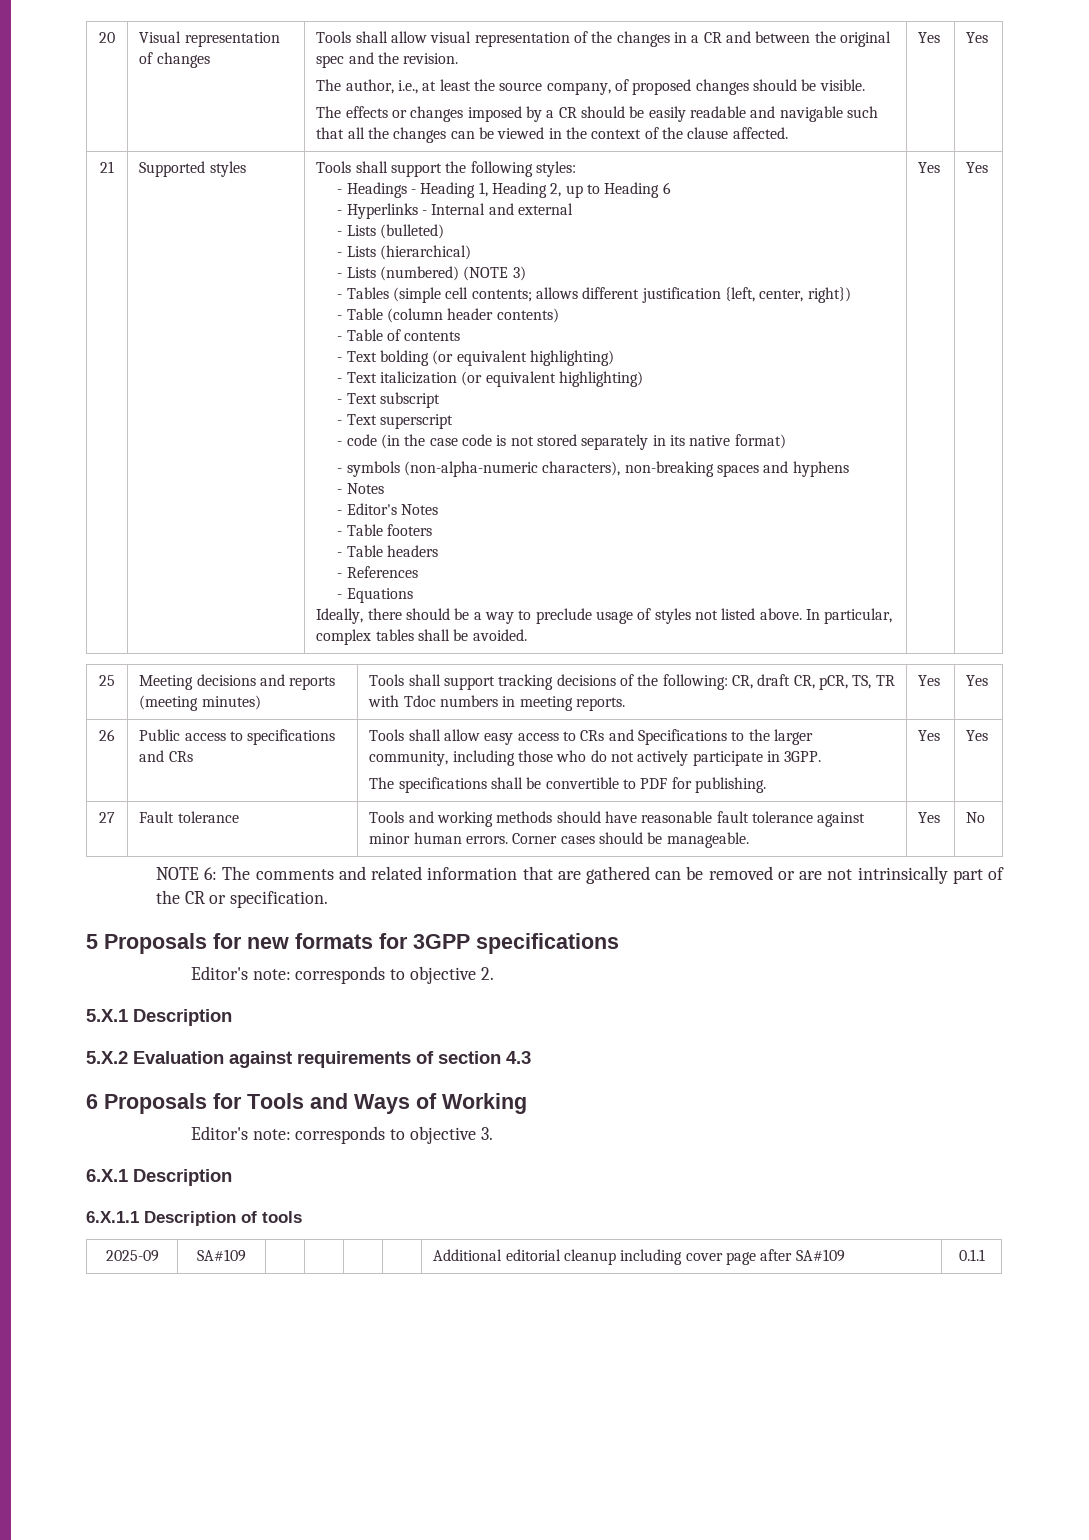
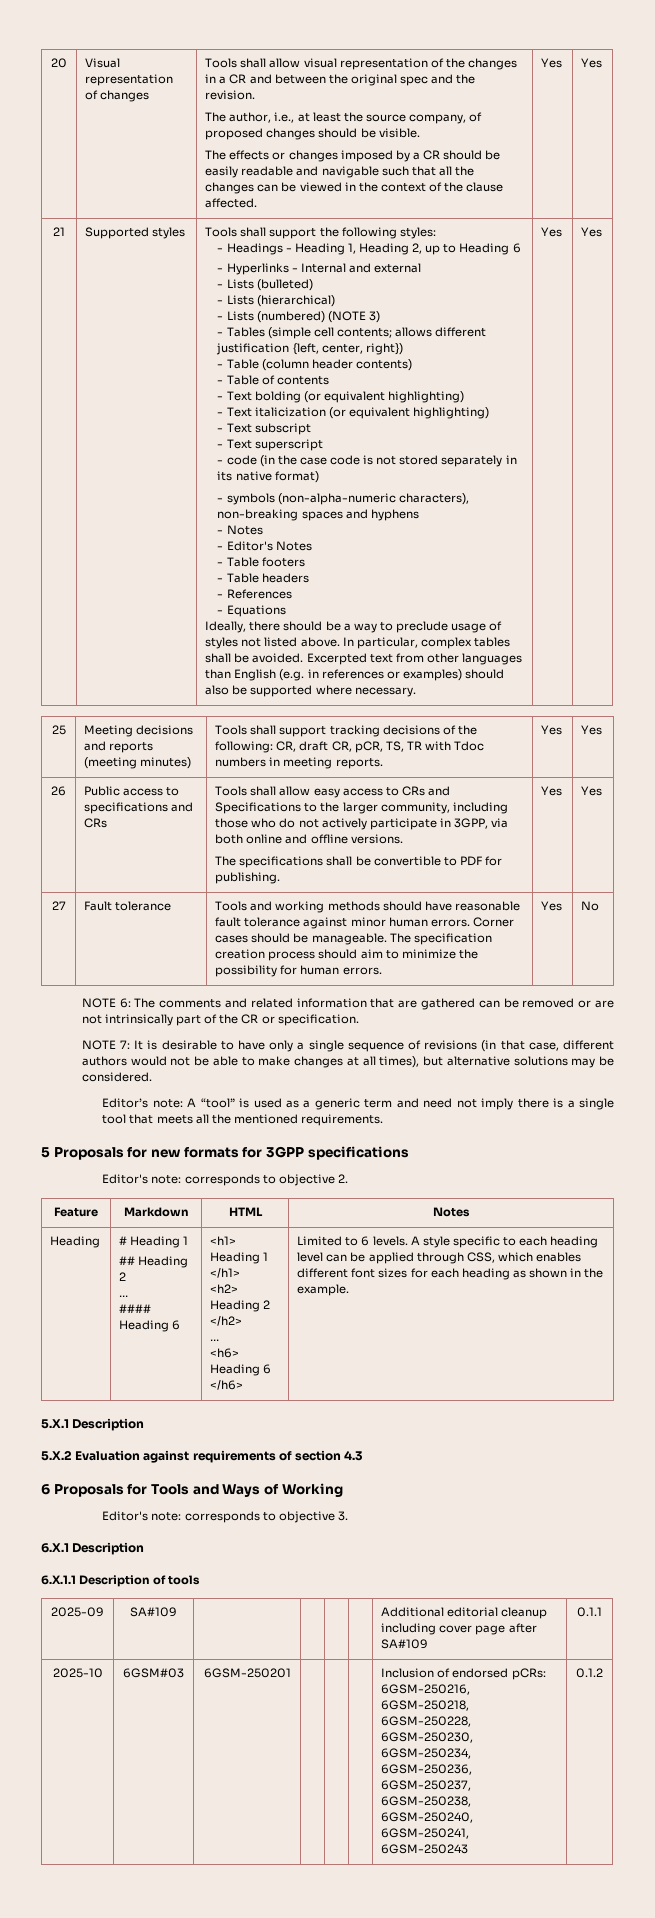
(527, 635) none -> [306,653,522,665] [205,669,504,681] [205,685,416,697] Excerpted text from other languages than English (e.g. in references or examples) should also be supported where necessary.
[784,751,822,762] 3GPP. -> [453,818,509,829] [215,834,403,844] 3GPP, via both online and offline versions.
(749, 840) none -> [389,933,492,945] [215,949,478,961] [215,965,382,977] The specification creation process should aim to minimize the possibility for human errors.
(329, 899) none -> [81,1040,614,1052] [81,1056,615,1068] [81,1072,152,1082] [102,1098,615,1110] [102,1114,383,1126] // NOTE 7: It is desirable to have only a single sequence of revisions (in that case, different authors would not be able to make changes at all times), but alternative solutions may be considered. // Editor’s note: A “tool” is used as a generic term and need not imply there is a single tool that meets all the mentioned requirements.
(494, 973) none -> [54,1207,98,1217] [123,1207,189,1217] [228,1207,263,1216] [432,1207,470,1217] [50,1236,101,1248] [119,1236,189,1248] [119,1256,189,1268] [119,1272,127,1281] [119,1295,129,1297] [119,1304,152,1313] [119,1320,181,1332] [210,1236,237,1245] [210,1252,269,1264] [210,1268,241,1278] [210,1284,239,1293] [210,1300,271,1312] [210,1316,243,1326] [210,1339,220,1341] [210,1348,240,1358] [210,1364,272,1376] [210,1380,244,1390] [297,1236,599,1248] [297,1252,581,1264] [297,1268,604,1280] [297,1284,350,1296] // Feature | Markdown | HTML | Notes // Heading | # Heading 1 // ## Heading 2 // … // #### Heading 6 | <h1> Heading 1 </h1> // <h2> Heading 2 </h2> // … // <h6> Heading 6 </h6> | Limited to 6 levels. A style specific to each heading level can be applied through CSS, which enables different font sizes for each heading as shown in the example.
(985, 1255) none -> [52,1668,103,1678] [123,1668,184,1678] [203,1668,291,1678] [381,1668,546,1680] [381,1684,471,1695] [381,1700,470,1711] [381,1716,472,1727] [381,1732,474,1743] [381,1748,472,1759] [381,1764,473,1775] [381,1780,472,1791] [381,1796,472,1807] [381,1812,474,1823] [381,1828,470,1839] [381,1844,469,1854] [576,1668,603,1678] // 2025-10 | 6GSM#03 | 6GSM-250201 | | | | Inclusion of endorsed pCRs: 6GSM-250216, 6GSM-250218, 6GSM-250228, 6GSM-250230, 6GSM-250234, 6GSM-250236, 6GSM-250237, 6GSM-250238, 6GSM-250240, 6GSM-250241, 6GSM-250243 | 0.1.2

